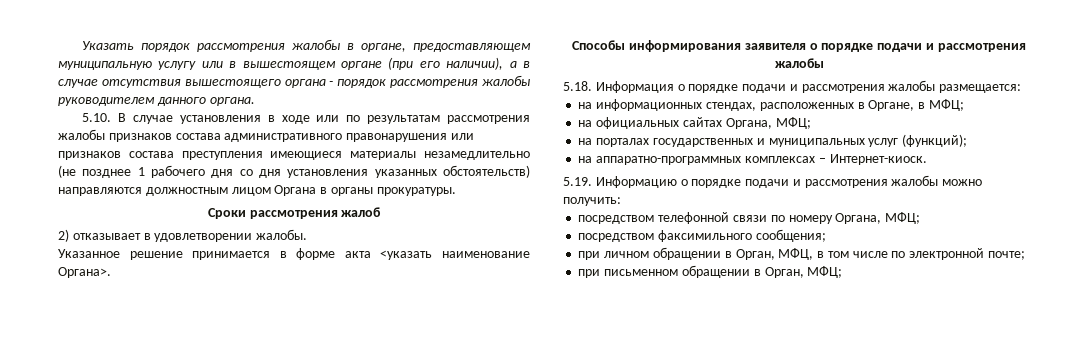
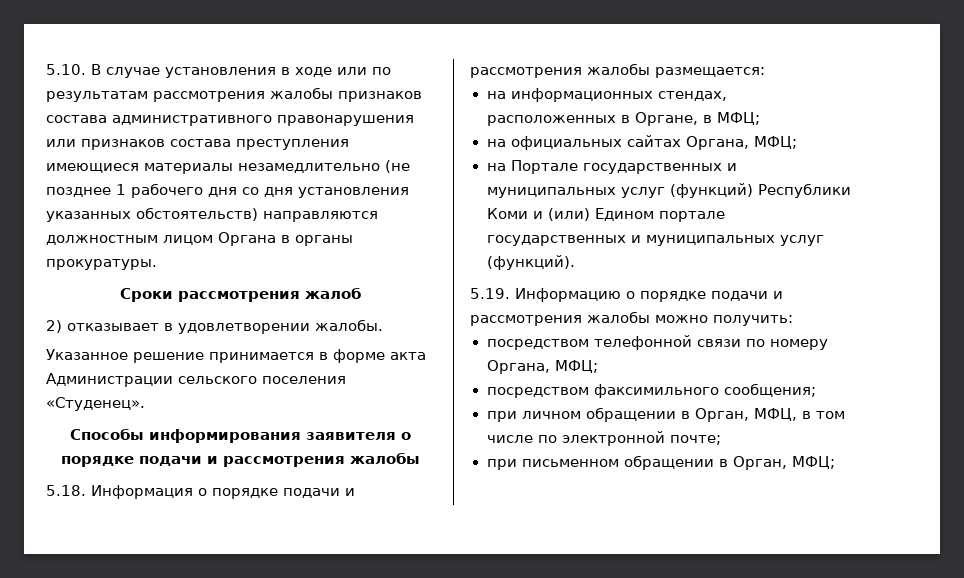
[82,39,531,52] [58,57,530,70] [58,75,530,88] [58,97,255,106] Указать порядок рассмотрения жалобы в органе, предоставляющем муниципальную услугу или в вышестоящем органе (при его наличии), а в случае отсутствия вышестоящего органа - порядок рассмотрения жалобы руководителем данного органа. // -> (46, 69) none
[380,250,530,260] [58,267,111,278] <указать наименование Органа>. -> [46,373,346,387] [46,397,145,411] Администрации сельского поселения «Студенец».
[596,134,968,147] [578,154,927,165] порталах государственных и муниципальных услуг (функций); // на аппаратно-программных комплексах – Интернет-киоск. -> [510,160,737,174] [486,183,851,198] [486,208,725,222] [486,235,824,246] [486,255,575,270] Портале государственных и муниципальных услуг (функций) Республики Коми и (или) Едином портале государственных и муниципальных услуг (функций).

